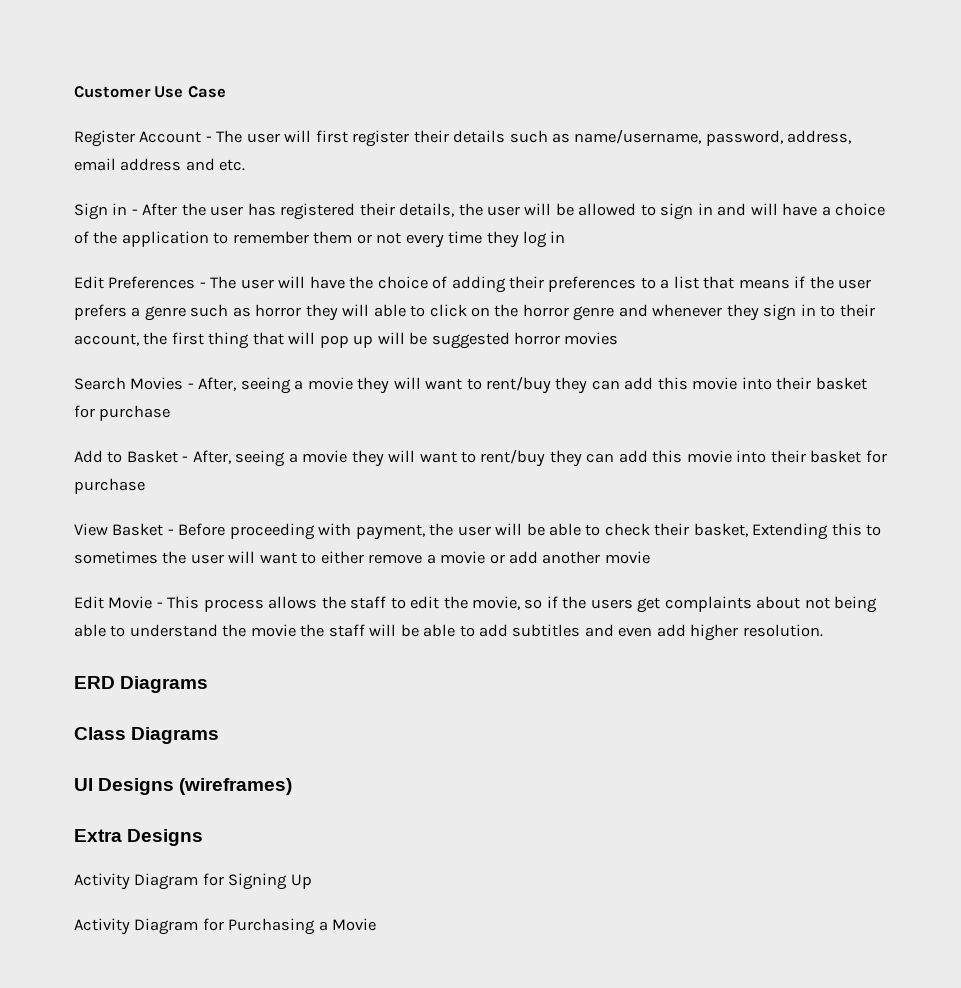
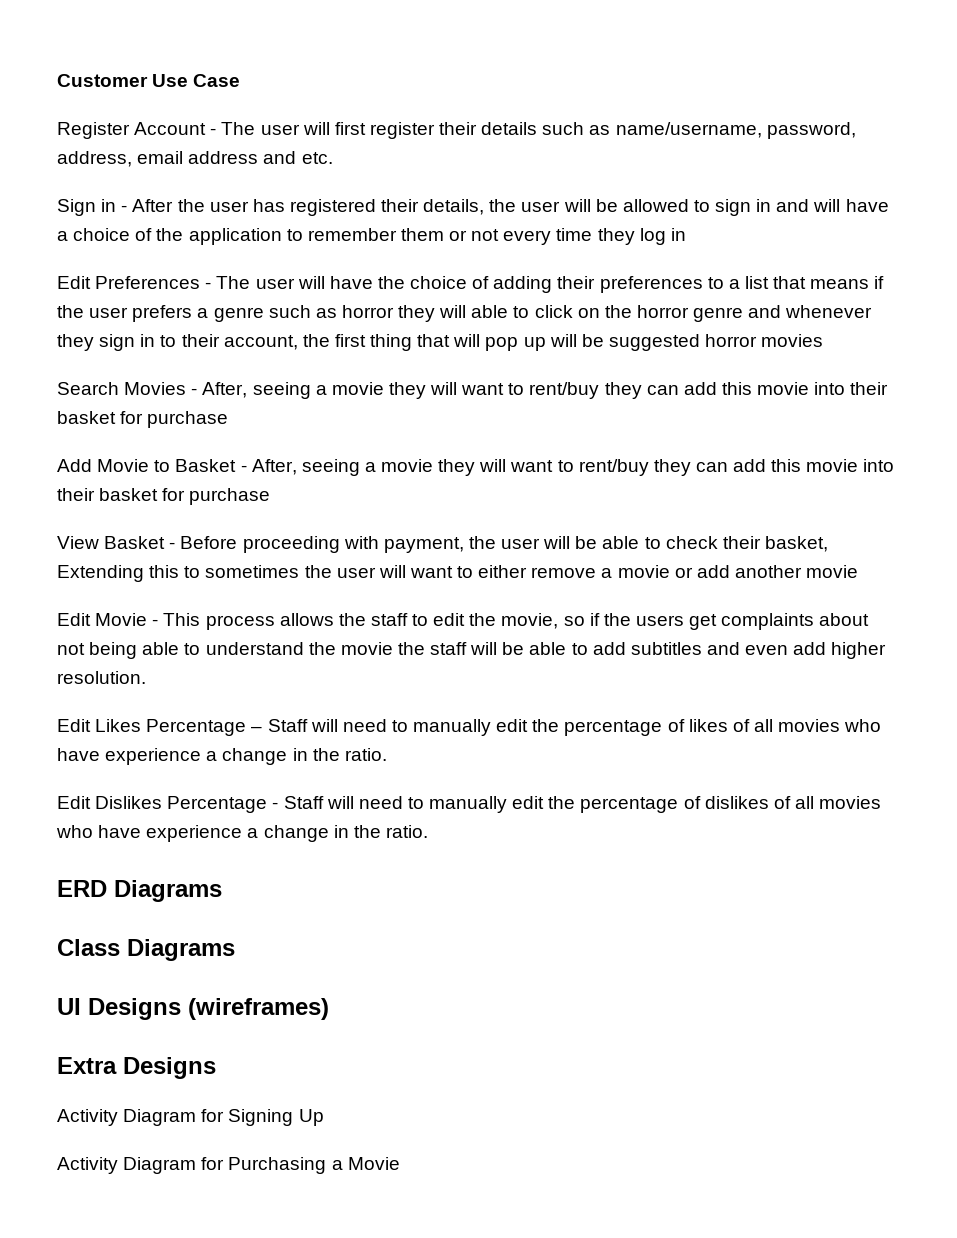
(103, 456) none -> [97,459,150,472] Movie
(823, 630) none -> [57,719,882,736] [57,748,387,765] [57,796,882,813] [56,825,428,842] // Edit Likes Percentage – Staff will need to manually edit the percentage of likes of all movies who have experience a change in the ratio. // Edit Dislikes Percentage - Staff will need to manually edit the percentage of dislikes of all movies who have experience a change in the ratio.

